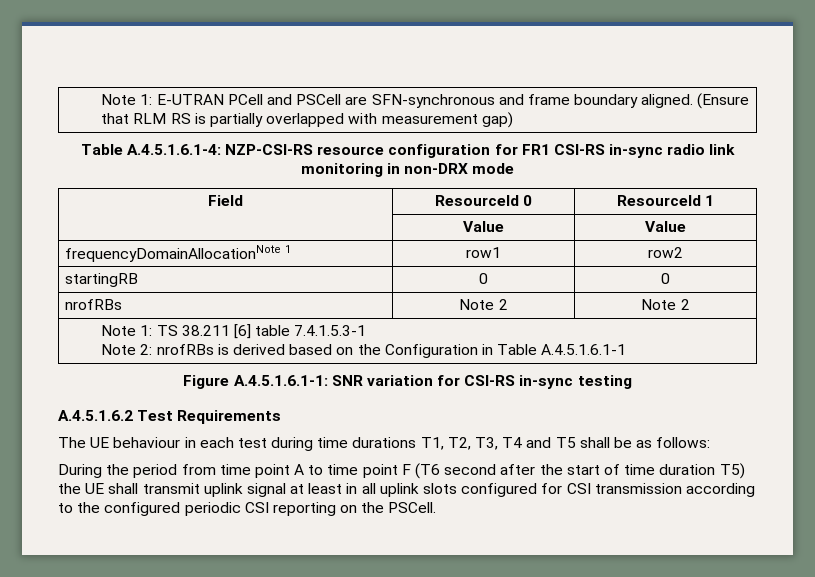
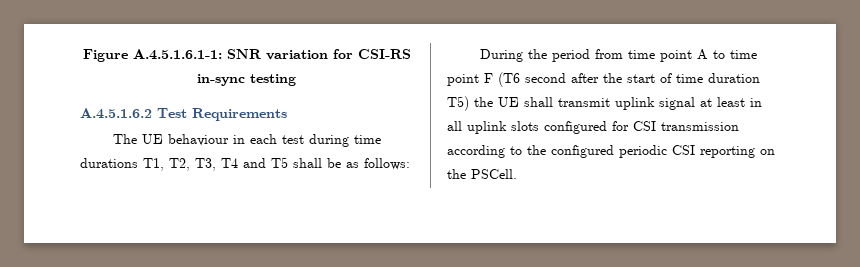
[101,93,750,109] [101,112,513,128] [80,144,736,158] [300,163,515,177] [208,195,243,206] [434,195,533,206] [616,195,715,206] [463,221,504,232] [645,221,686,232] [64,245,291,262] [466,247,501,258] [648,247,683,258] [64,273,138,287] [479,273,488,284] [661,273,670,284] [64,299,122,310] [459,299,508,310] [641,299,690,310] [101,324,367,339] [101,344,627,358] Note 1: E-UTRAN PCell and PSCell are SFN-synchronous and frame boundary aligned. (Ensure that RLM RS is partially overlapped with measurement gap) // Table A.4.5.1.6.1-4: NZP-CSI-RS resource configuration for FR1 CSI-RS in-sync radio link monitoring in non-DRX mode // Field | ResourceId 0 | ResourceId 1 // | Value | Value // frequencyDomainAllocationNote 1 | row1 | row2 // startingRB | 0 | 0 // nrofRBs | Note 2 | Note 2 // Note 1: TS 38.211 [6] table 7.4.1.5.3-1 // Note 2: nrofRBs is derived based on the Configuration in Table A.4.5.1.6.1-1 // -> (82, 55) none

